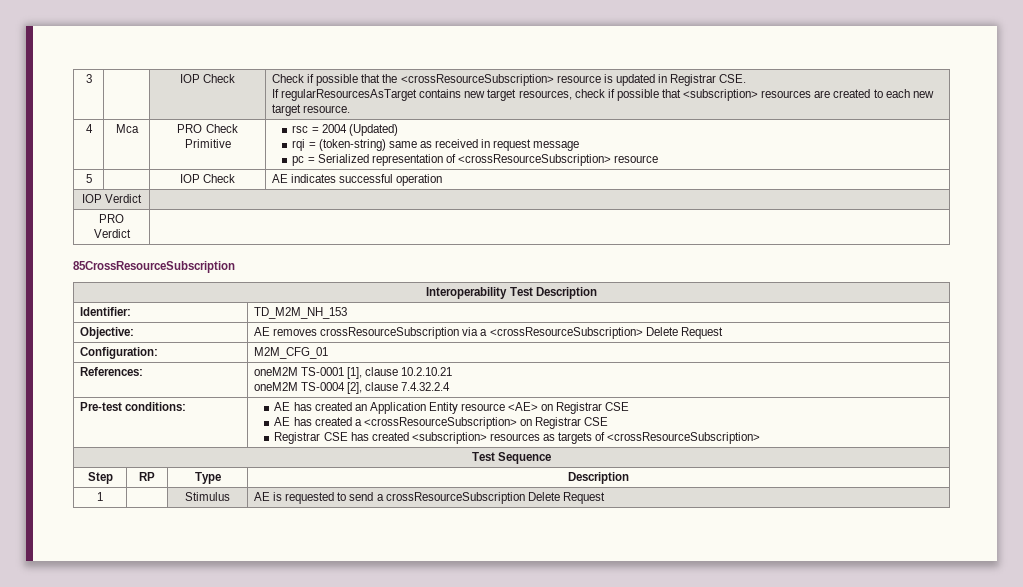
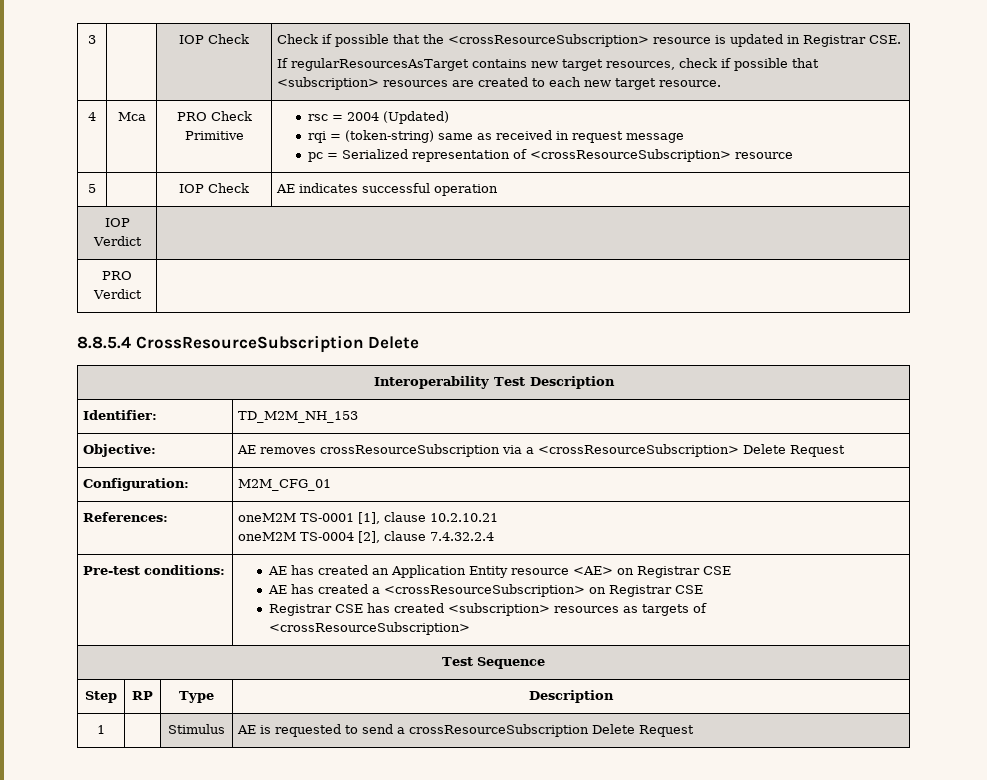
[73,261,235,273] 85CrossResourceSubscription -> [77,335,420,353] 8.8.5.4 CrossResourceSubscription Delete

